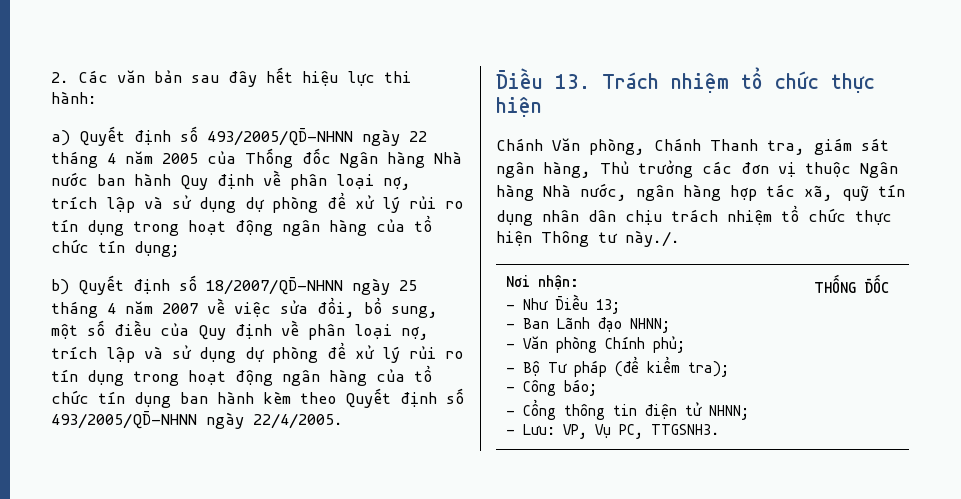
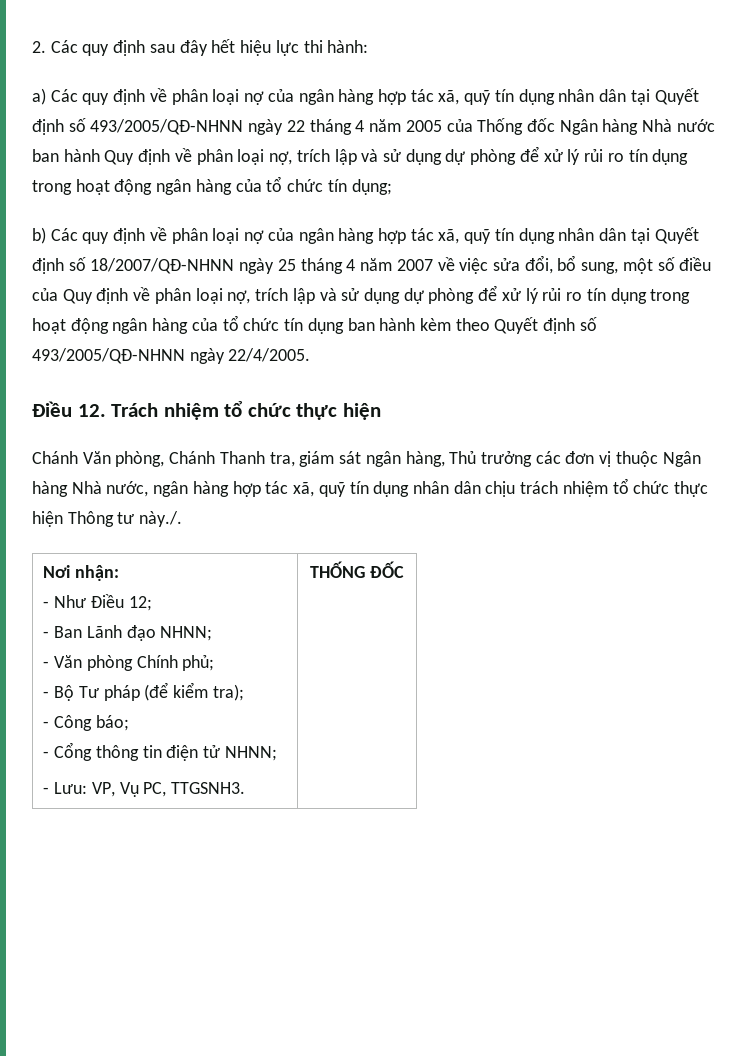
[117,70,182,83] văn bản -> [82,40,146,56] quy định
(70, 138) none -> [50,88,650,105] Các quy định về phân loại nợ của ngân hàng hợp tác xã, quỹ tín dụng nhân dân tại
(69, 287) none -> [50,227,650,244] Các quy định về phân loại nợ của ngân hàng hợp tác xã, quỹ tín dụng nhân dân tại
[555,74,590,89] 13. -> [77,404,106,417] 12.
[596,299,621,314] 13; -> [128,596,152,611] 12;

